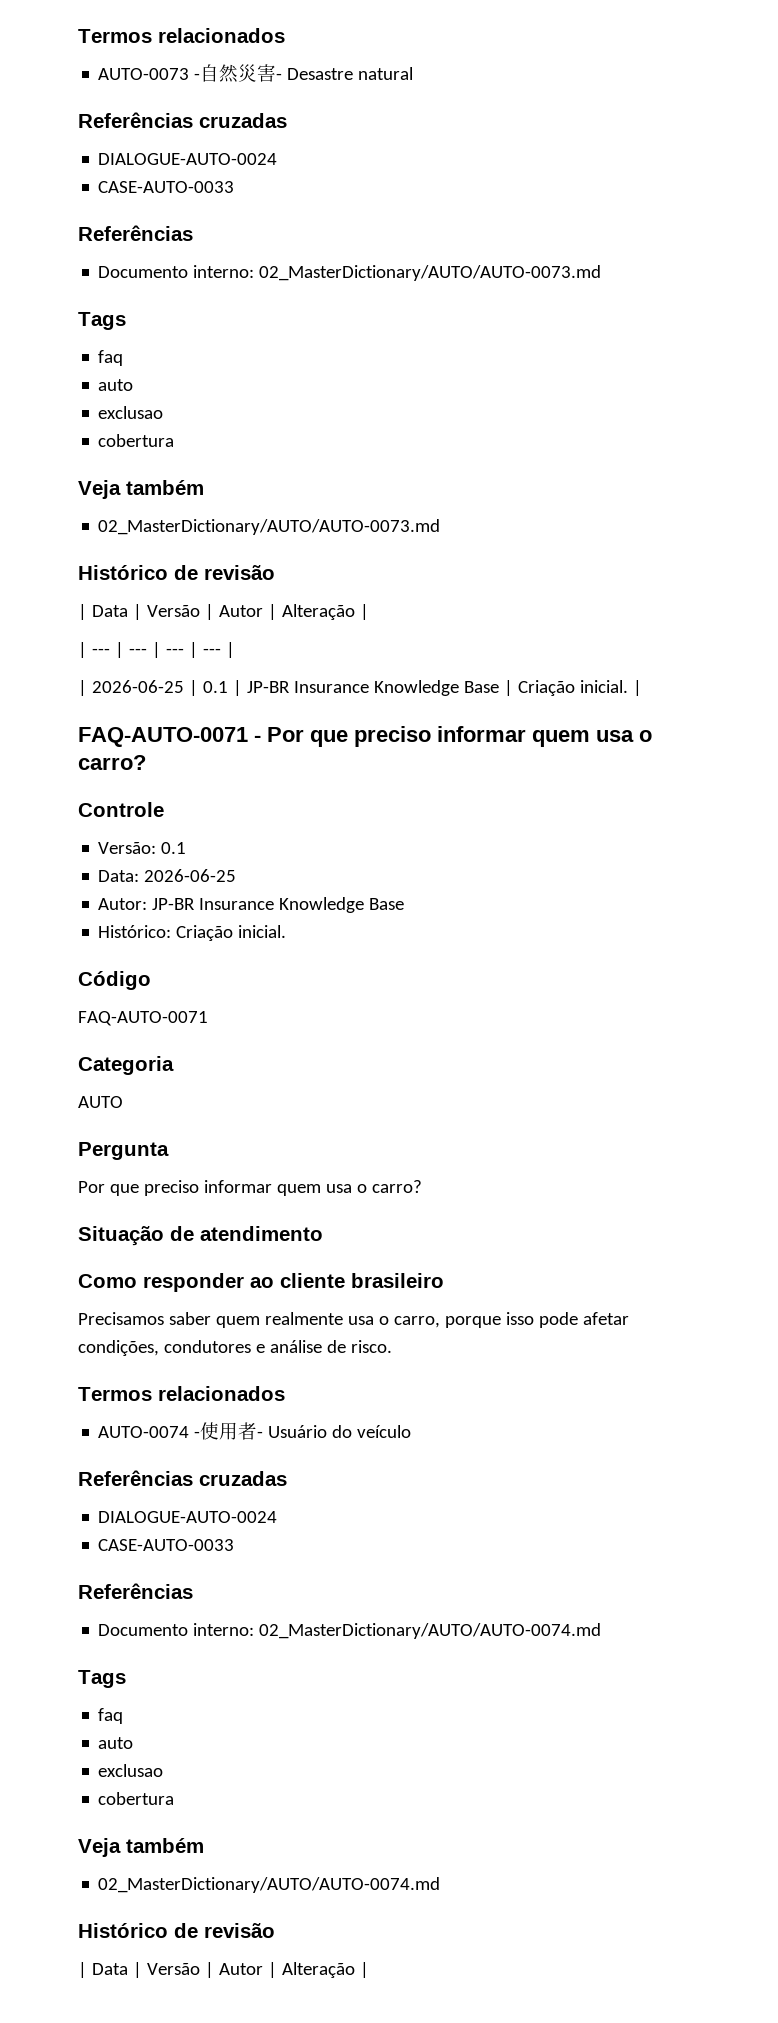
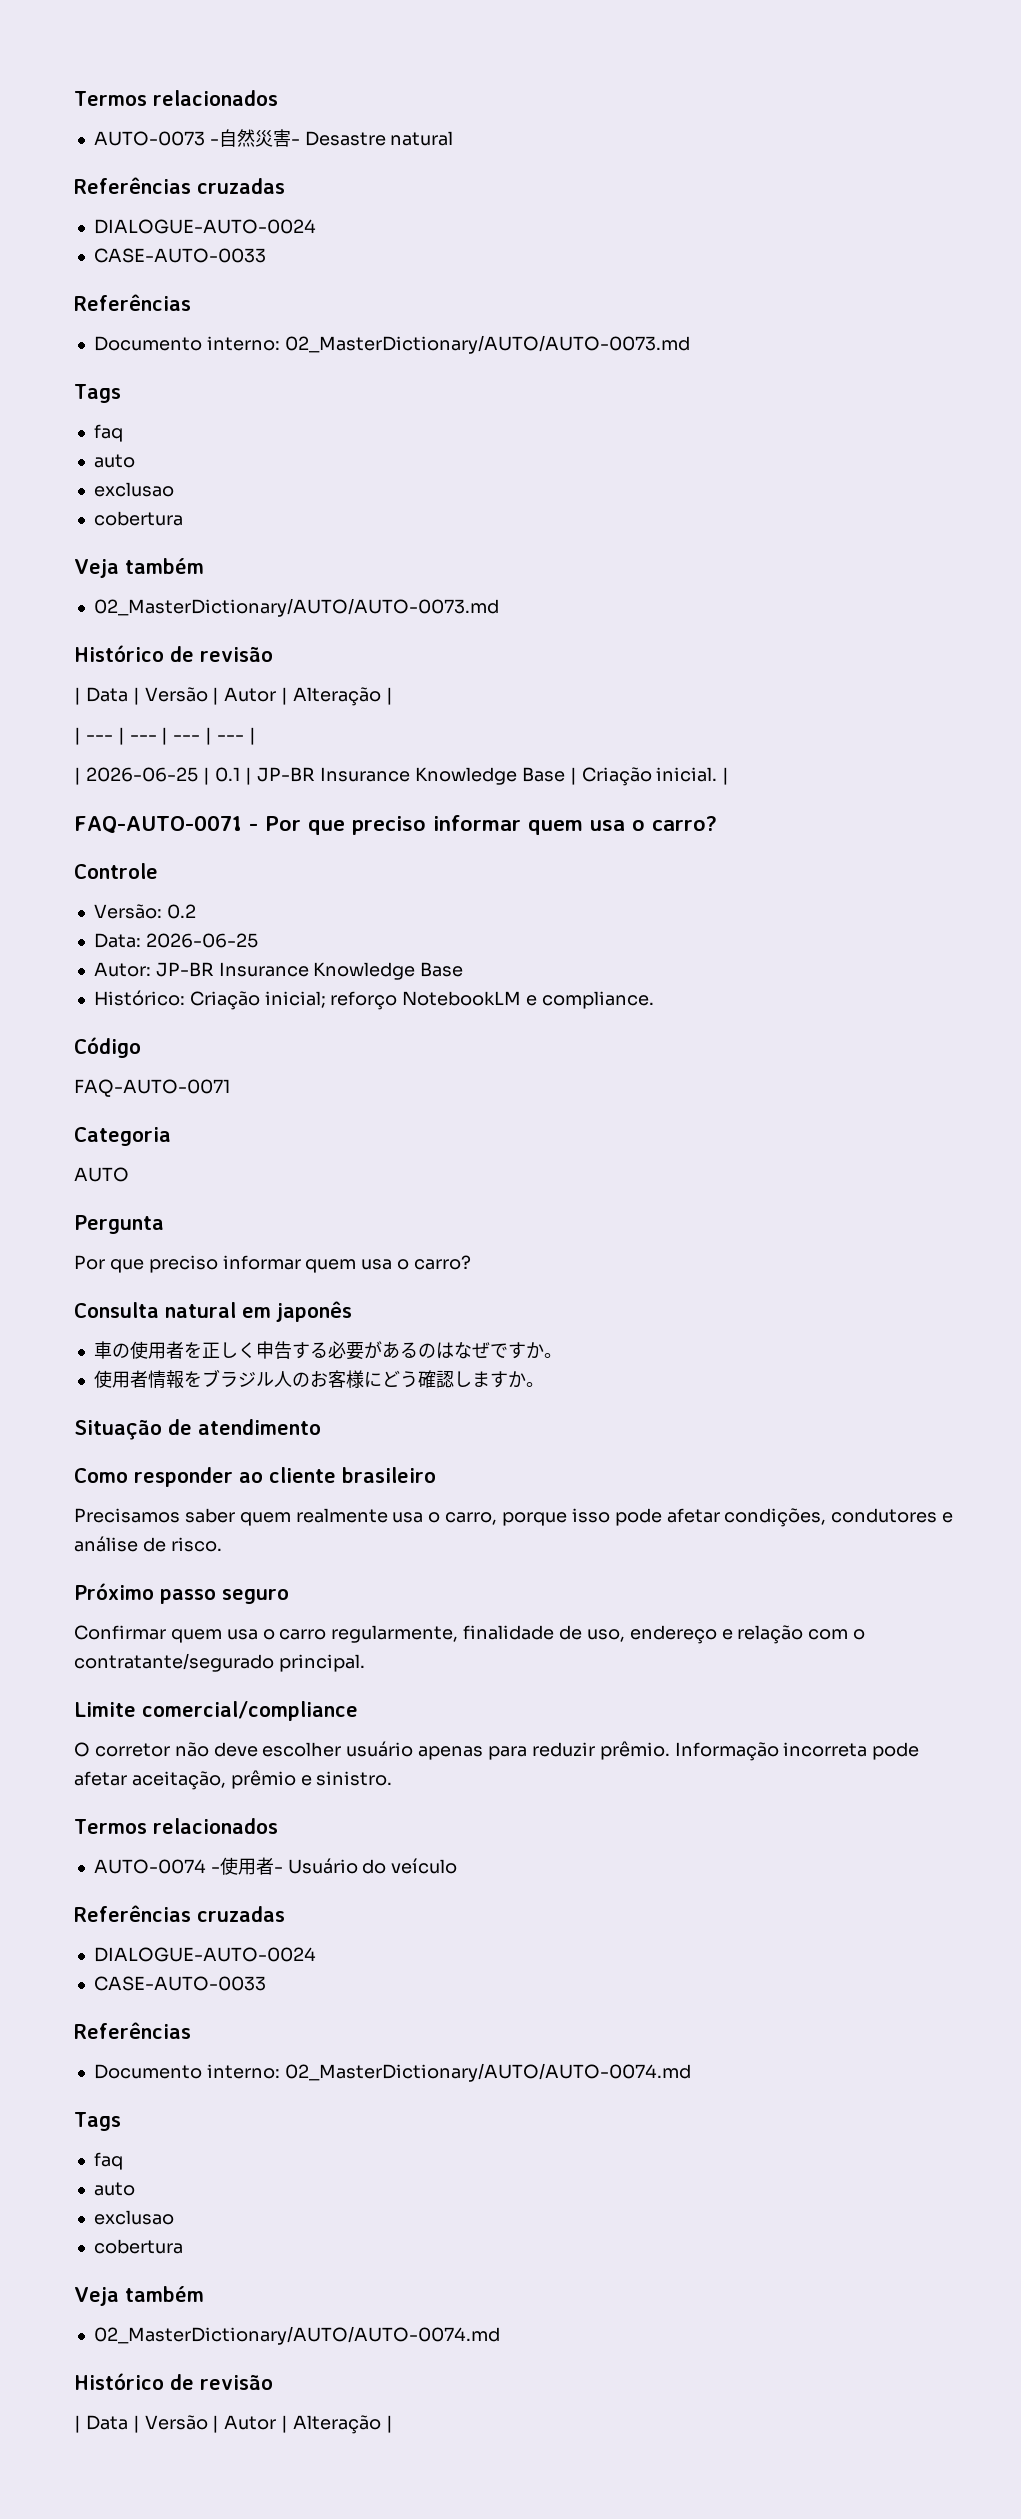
[161,842,187,854] 0.1 -> [166,904,196,919] 0.2
[238,925,287,938] inicial. -> [264,991,654,1010] inicial; reforço NotebookLM e compliance.
(422, 1186) none -> [74,1301,352,1322] [93,1341,562,1360] [93,1369,544,1389] // Consulta natural em japonês // 車の使用者を正しく申告する必要があるのはなぜですか。 // 使用者情報をブラジル人のお客様にどう確認しますか。
(392, 1346) none -> [74,1583,289,1604] [74,1625,866,1644] [74,1653,365,1672] [74,1701,358,1721] [74,1741,920,1761] [74,1770,393,1790] // Próximo passo seguro // Confirmar quem usa o carro regularmente, finalidade de uso, endereço e relação com o contratante/segurado principal. // Limite comercial/compliance // O corretor não deve escolher usuário apenas para reduzir prêmio. Informação incorreta pode afetar aceitação, prêmio e sinistro.

